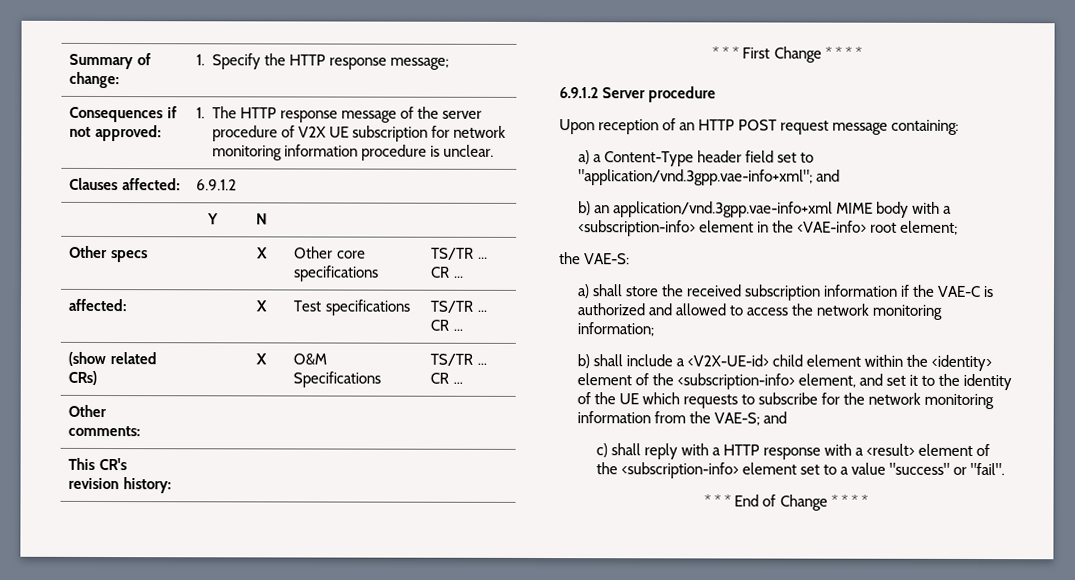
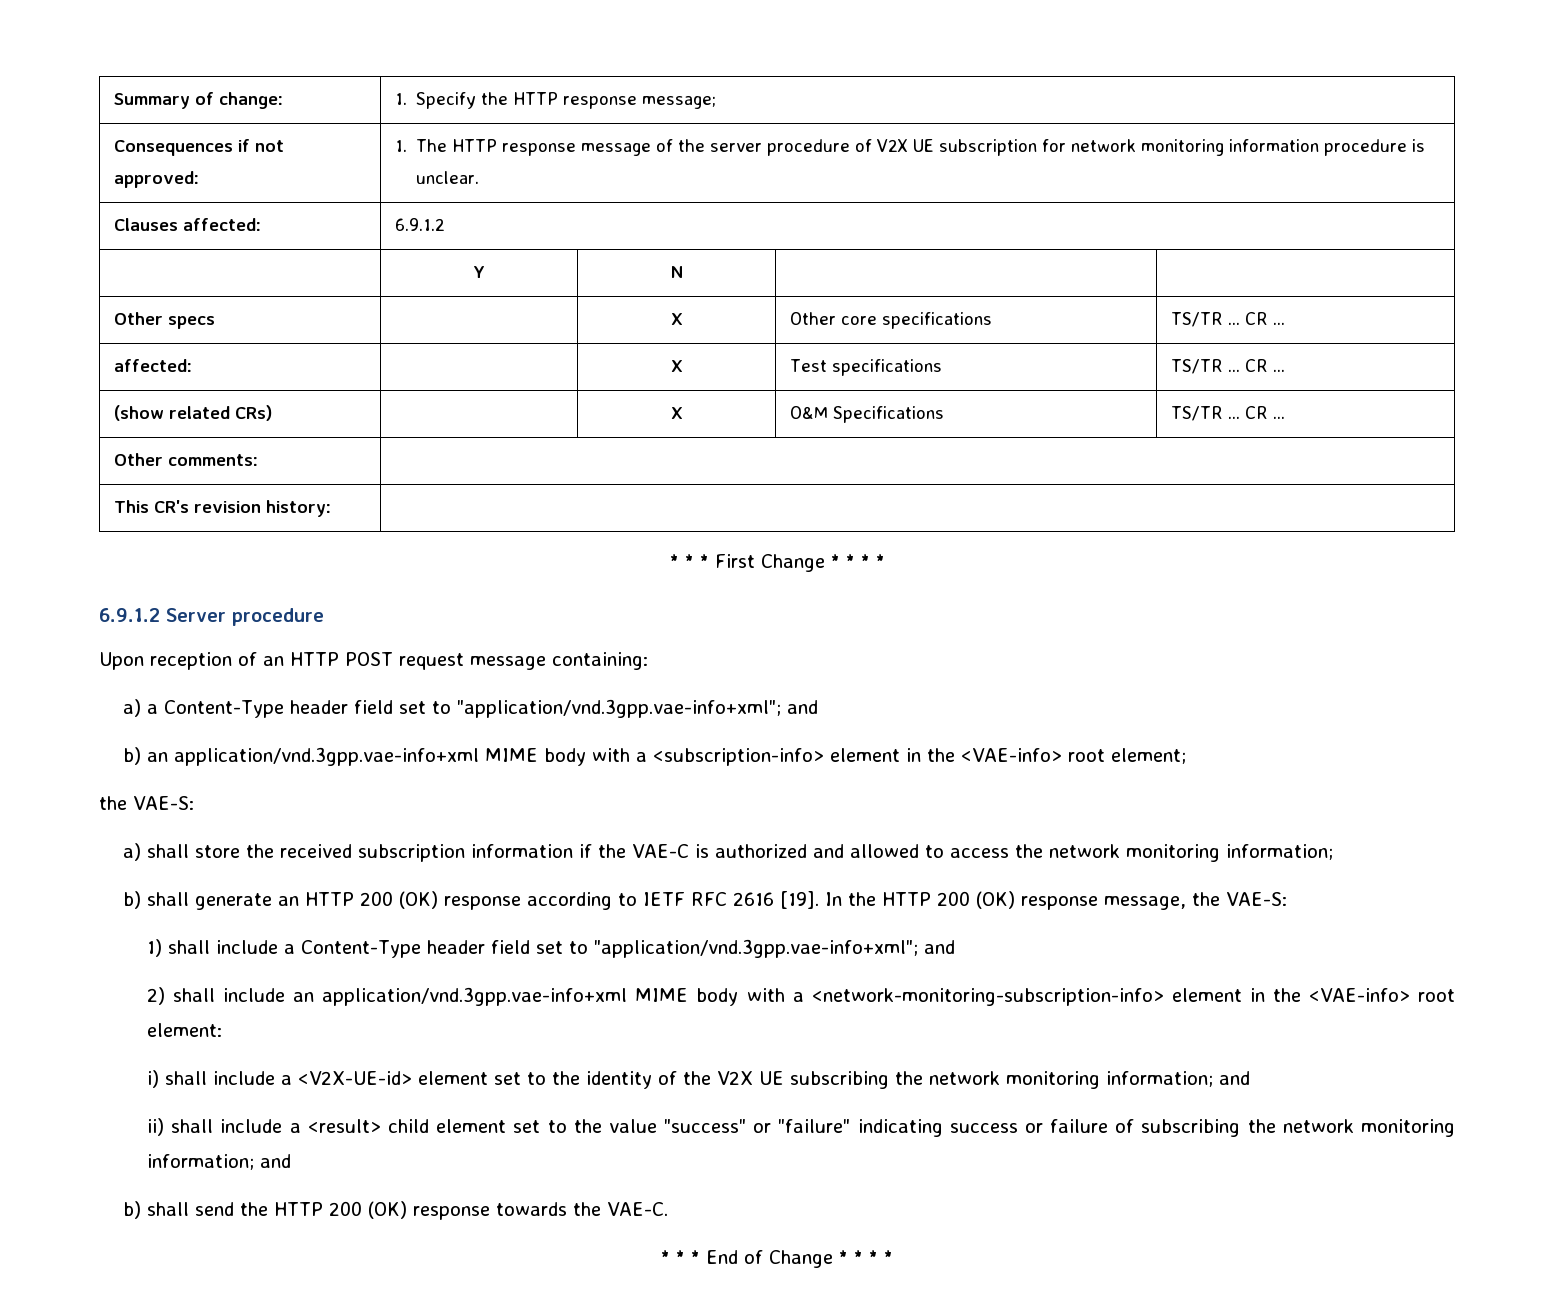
[625,354,993,372] [576,373,919,390] include a <V2X-UE-id> child element within the <identity> element of the <subscription-info> element, and set it -> [195,891,1288,910] [147,939,956,958] [147,987,1456,1006] [147,1023,223,1037] [147,1070,522,1088] generate an HTTP 200 (OK) response according to IETF RFC 2616 [19]. In the HTTP 200 (OK) response message, the VAE-S: // 1) shall include a Content-Type header field set to "application/vnd.3gpp.vae-info+xml"; and // 2) shall include an application/vnd.3gpp.vae-info+xml MIME body with a <network-monitoring-subscription-info> element in the <VAE-info> root element: // i) shall include a <V2X-UE-id> element set
[618,392,995,410] [576,411,788,426] [595,443,991,460] [595,462,850,479] UE which requests to subscribe for the network monitoring information from the VAE-S; and // c) shall reply with a HTTP response with a <result> element of the <subscription-info> element set to a -> [717,1071,1251,1089] [147,1118,602,1136] V2X UE subscribing the network monitoring information; and // ii) shall include a <result> child element set to the
[970,462,1006,476] "fail". -> [778,1119,1456,1137] [147,1154,292,1170] [123,1201,669,1220] "failure" indicating success or failure of subscribing the network monitoring information; and // b) shall send the HTTP 200 (OK) response towards the VAE-C.

